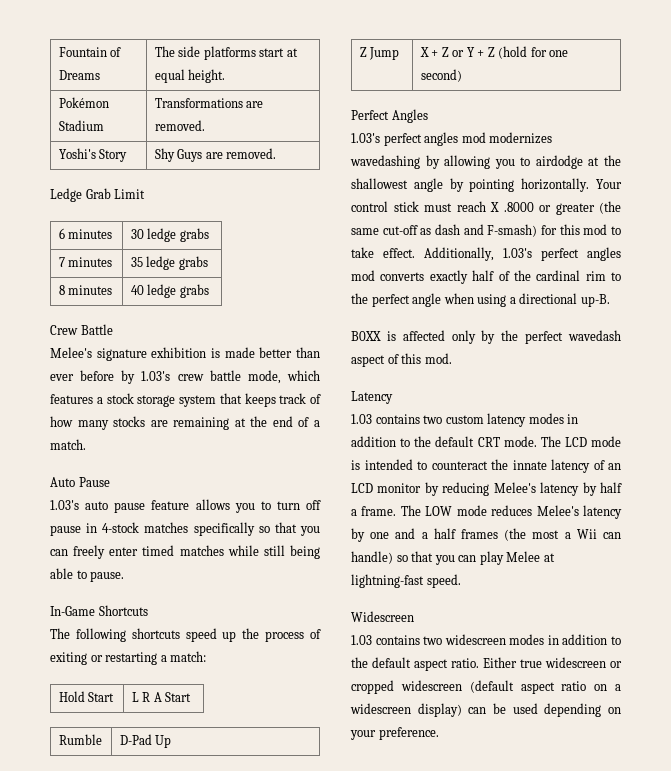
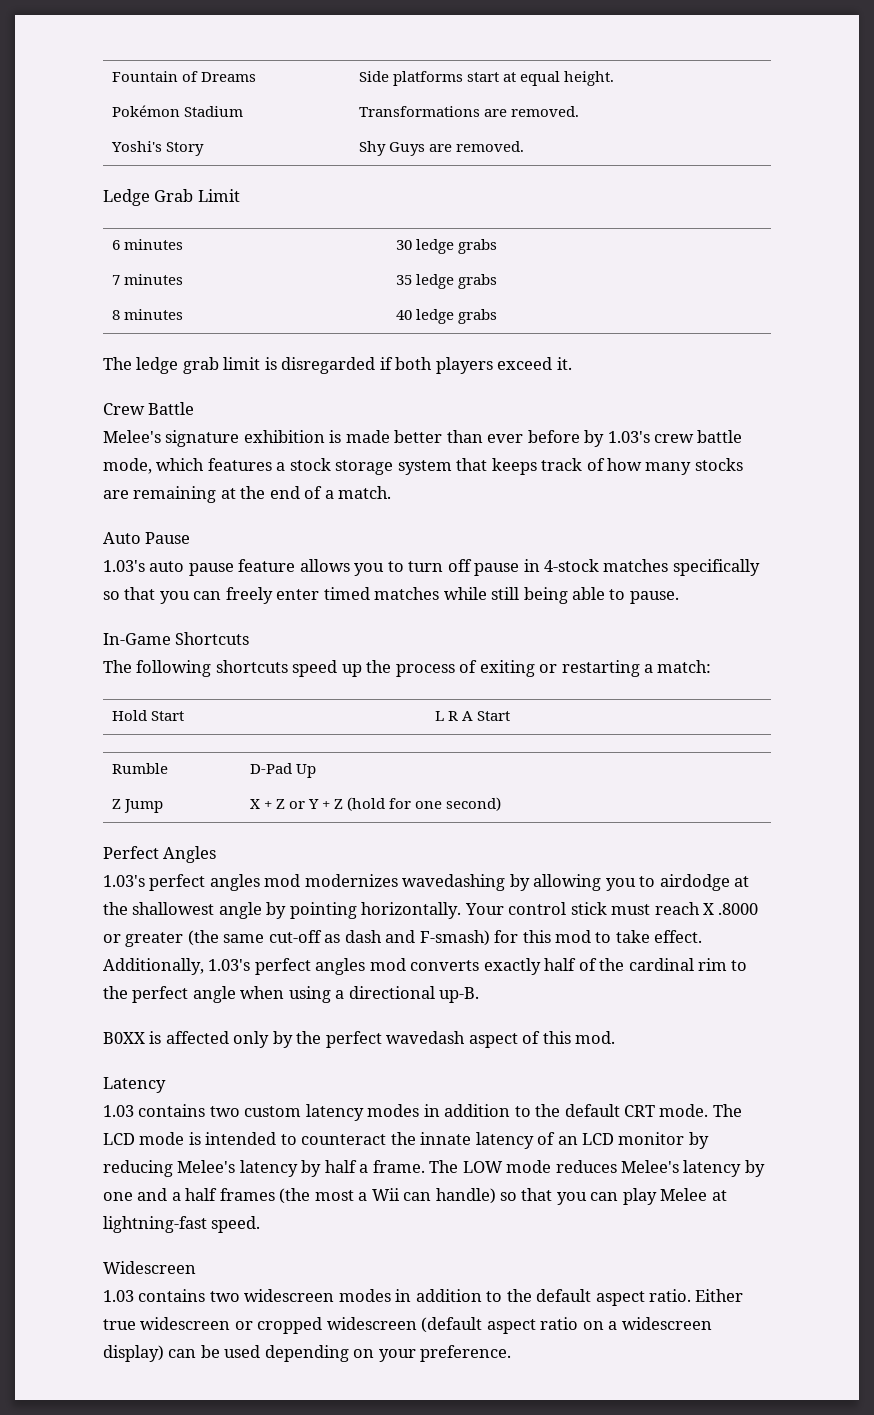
[154,46,201,57] The side -> [358,71,389,82] Side
(209, 291) none -> [103,357,572,374] // The ledge grab limit is disregarded if both players exceed it.

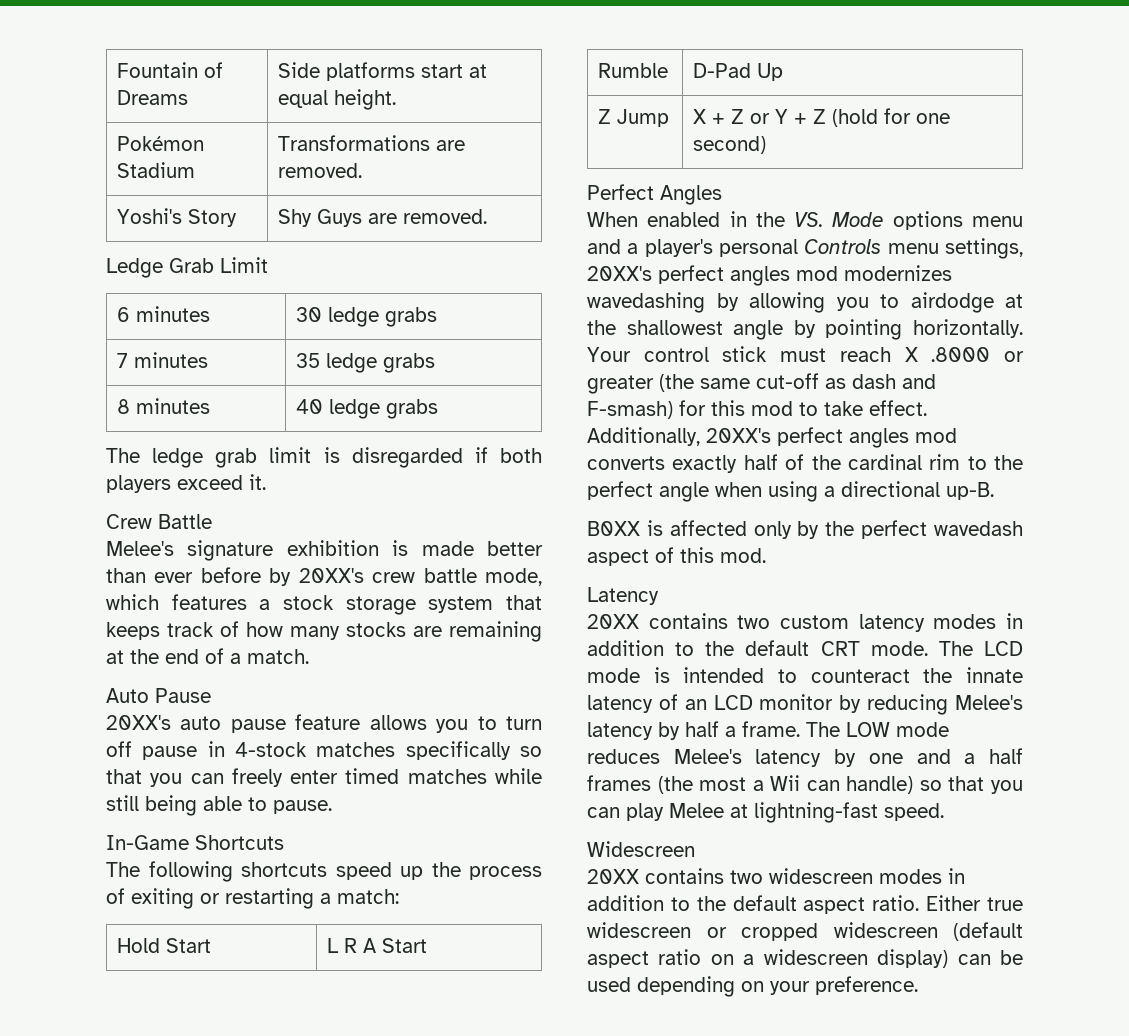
[607,431,650,443] 1.03's -> [298,568,364,583] 20XX's
[103,560,145,572] 1.03's -> [106,715,171,730] 20XX's
[103,875,145,887] 1.03's -> [587,211,1023,230] [587,238,1023,259] [587,266,652,281] When enabled in the VS. Mode options menu and a player's personal Controls menu settings, 20XX's
[208,959,251,971] 1.03's -> [706,428,771,443] 20XX's
[103,1105,134,1117] 1.03 -> [587,614,639,629] 20XX
[103,1290,134,1302] 1.03 -> [587,869,639,884] 20XX

